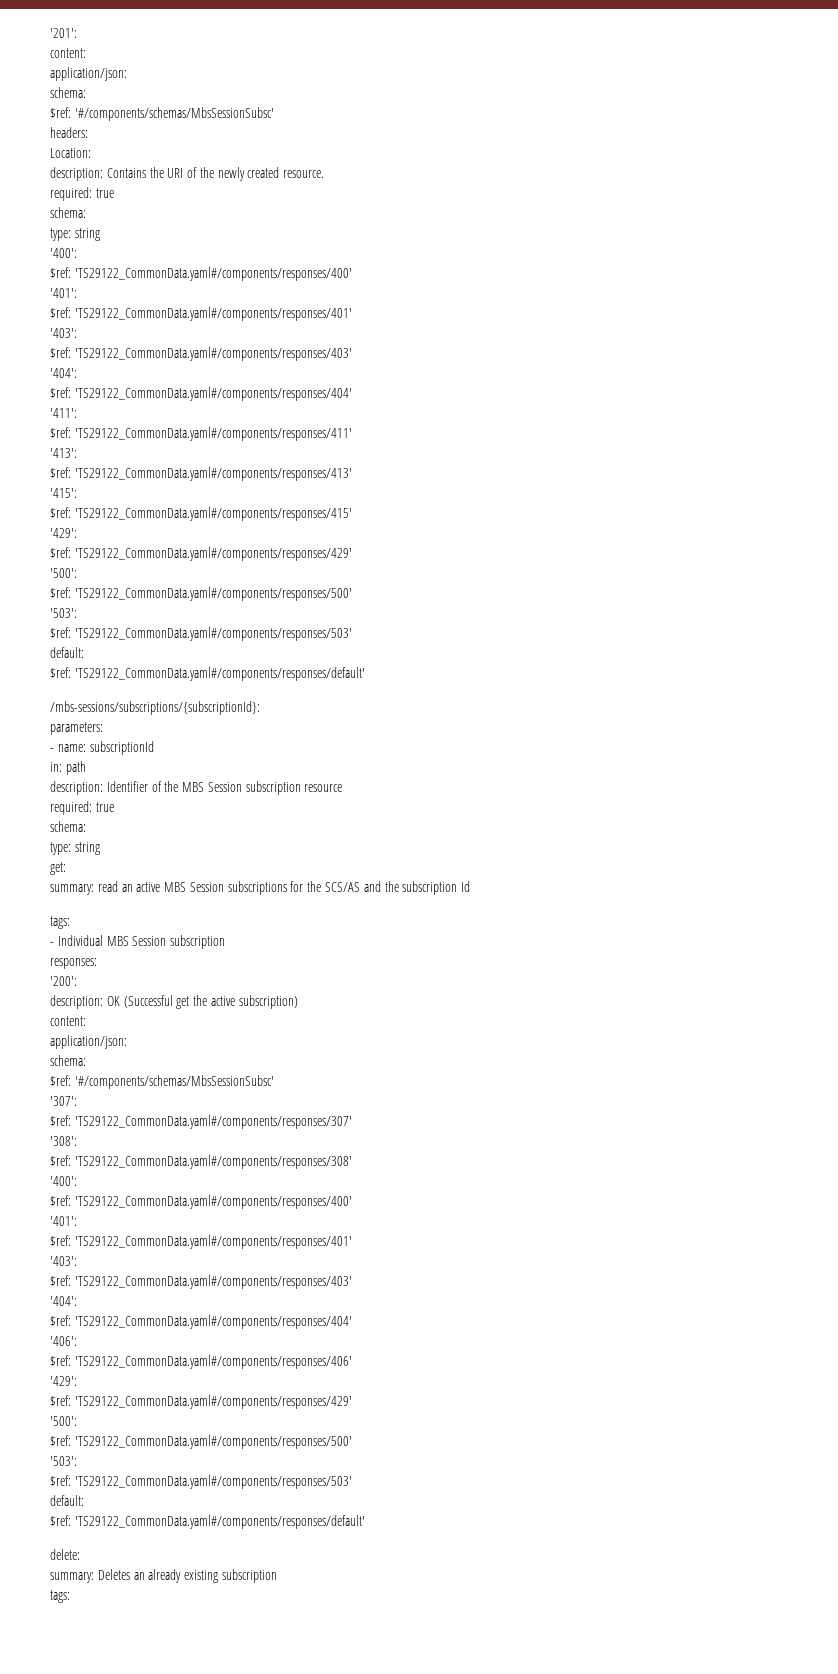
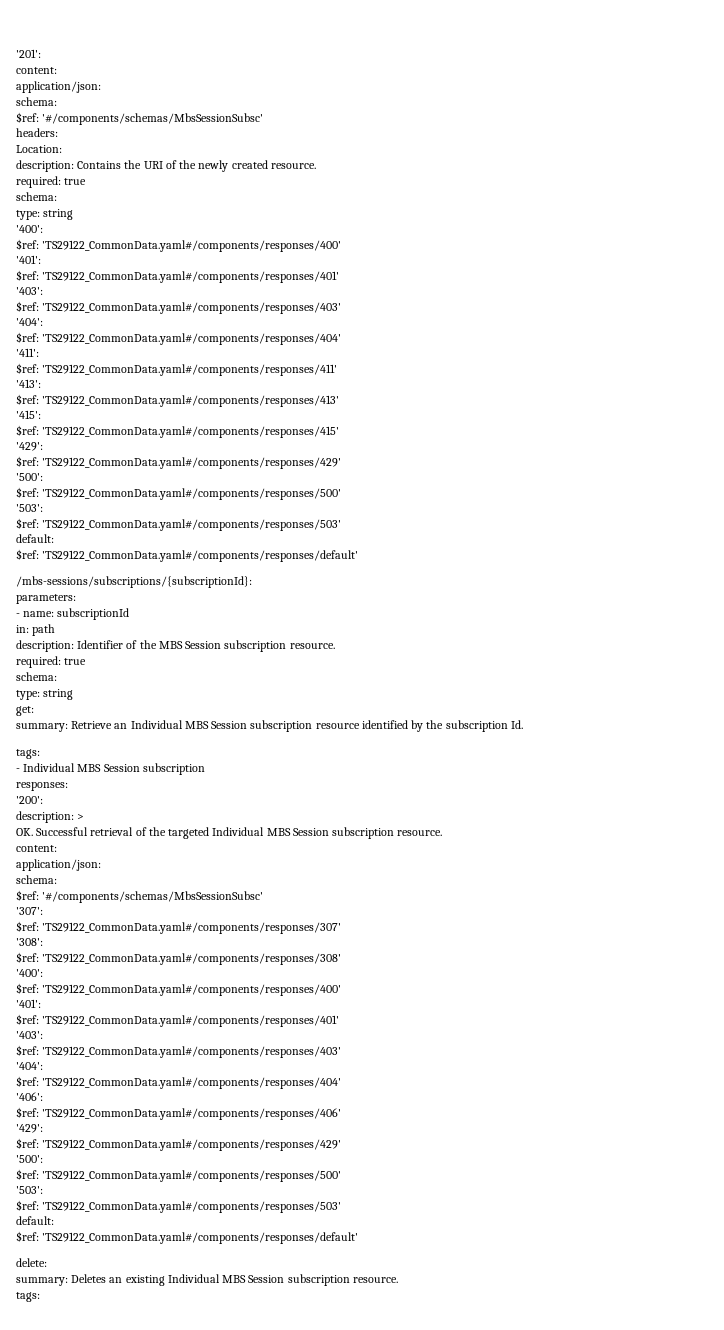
[304,784,343,792] resource -> [289,643,335,649] resource.
[97,881,381,895] read an active MBS Session subscriptions for the SCS/AS and -> [71,720,424,732] Retrieve an Individual MBS Session subscription resource identified by
[461,881,471,892] Id -> [510,720,523,729] Id.
[106,995,298,1009] OK (Successful get the active subscription) -> [77,814,85,820] [16,827,443,839] > // OK. Successful retrieval of the targeted Individual MBS Session subscription resource.
[148,1569,277,1583] already existing subscription -> [125,1274,398,1286] existing Individual MBS Session subscription resource.

